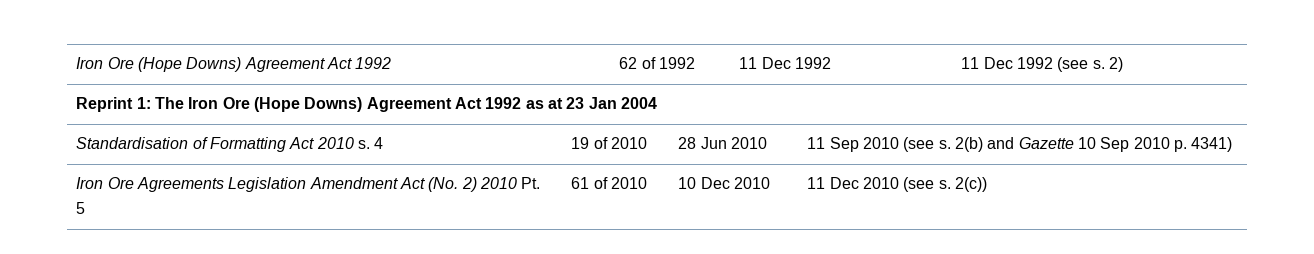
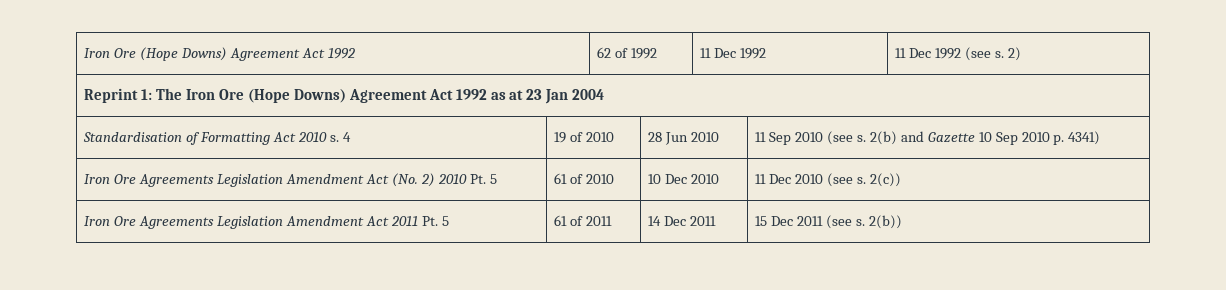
(988, 184) none -> [84,216,449,229] [554,215,613,226] [648,216,717,226] [755,215,902,229] // Iron Ore Agreements Legislation Amendment Act 2011 Pt. 5 | 61 of 2011 | 14 Dec 2011 | 15 Dec 2011 (see s. 2(b))

